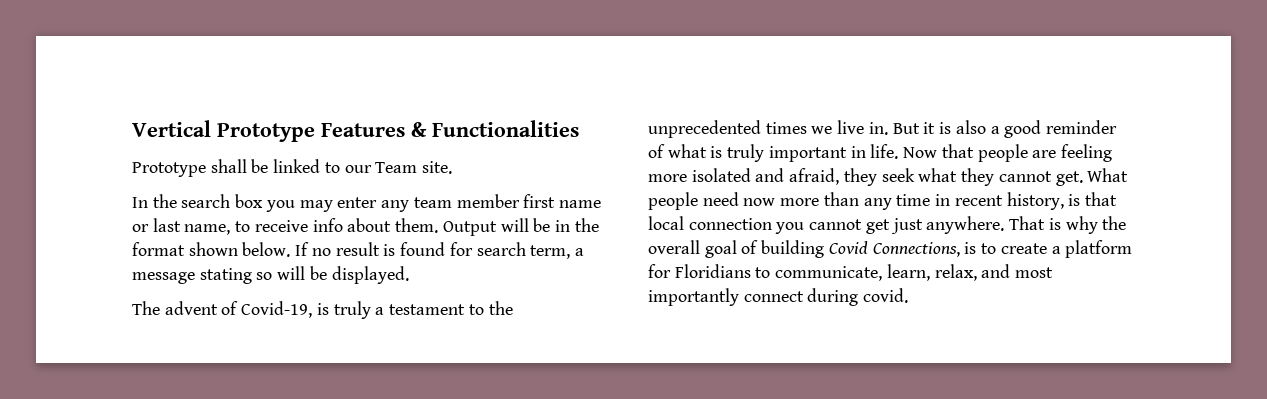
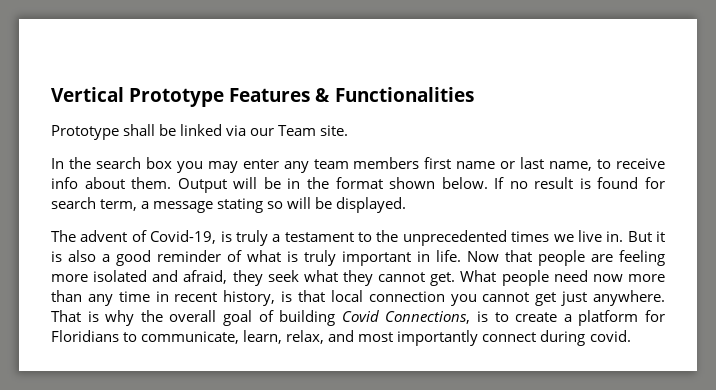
[324,162,340,173] to -> [226,125,247,136] via
[456,194,520,208] member -> [353,157,420,169] members

